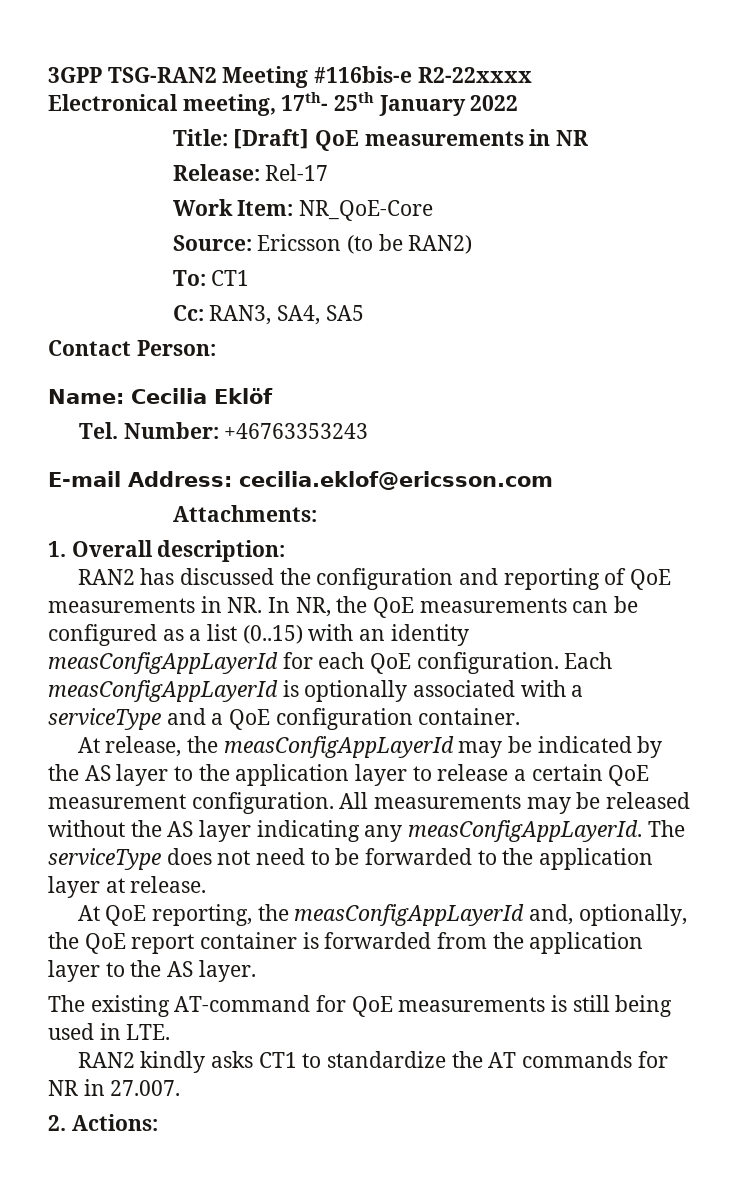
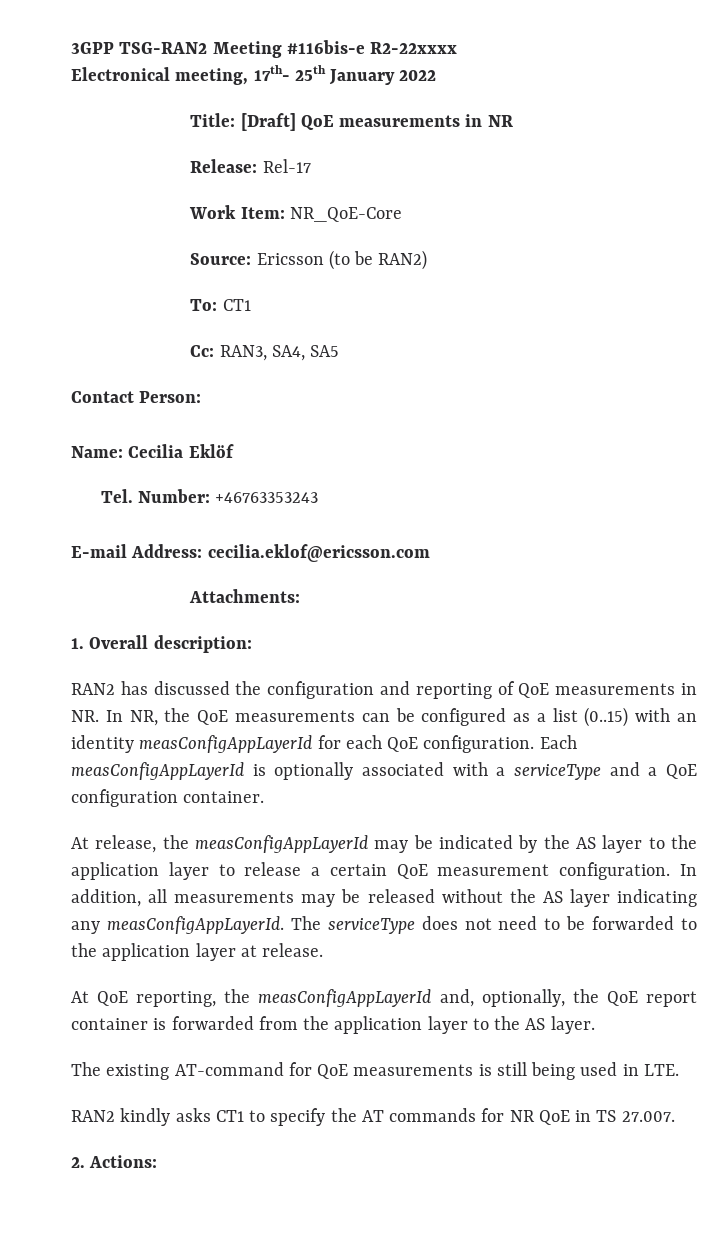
[339,792,369,809] All -> [680,864,697,876] [71,889,168,907] In addition, all
[326,1051,446,1068] standardize -> [270,1108,326,1126] specify
[83,1079,105,1096] in -> [538,1110,617,1125] QoE in TS

